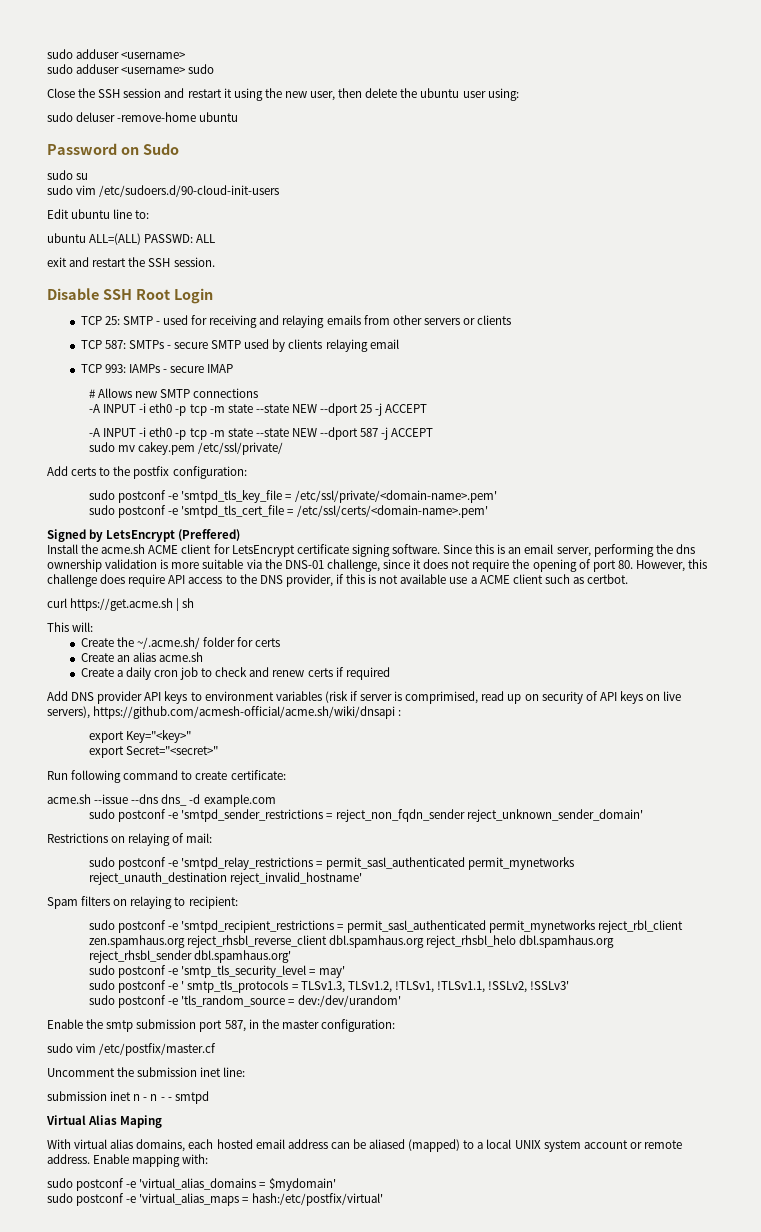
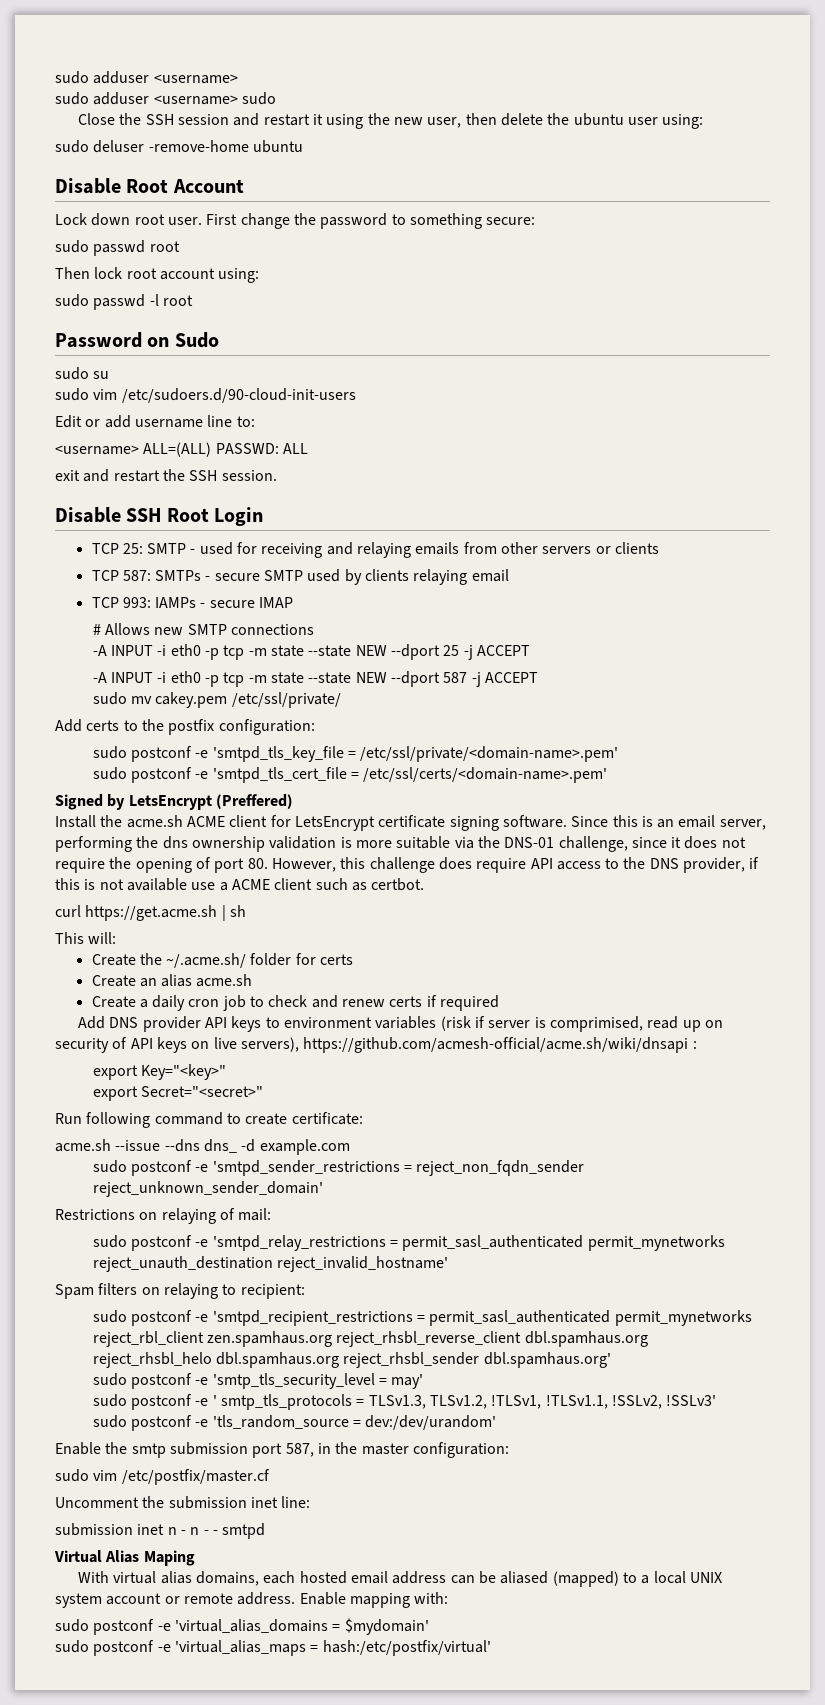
(239, 117) none -> [55,178,244,194] [55,213,536,229] [55,240,180,256] [55,267,260,283] [55,294,193,310] // Disable Root Account // Lock down root user. First change the password to something secure: // sudo passwd root // Then lock root account using: // sudo passwd -l root
[71,209,111,219] ubuntu -> [85,415,203,428] or add username
[47,233,86,243] ubuntu -> [55,445,139,455] <username>

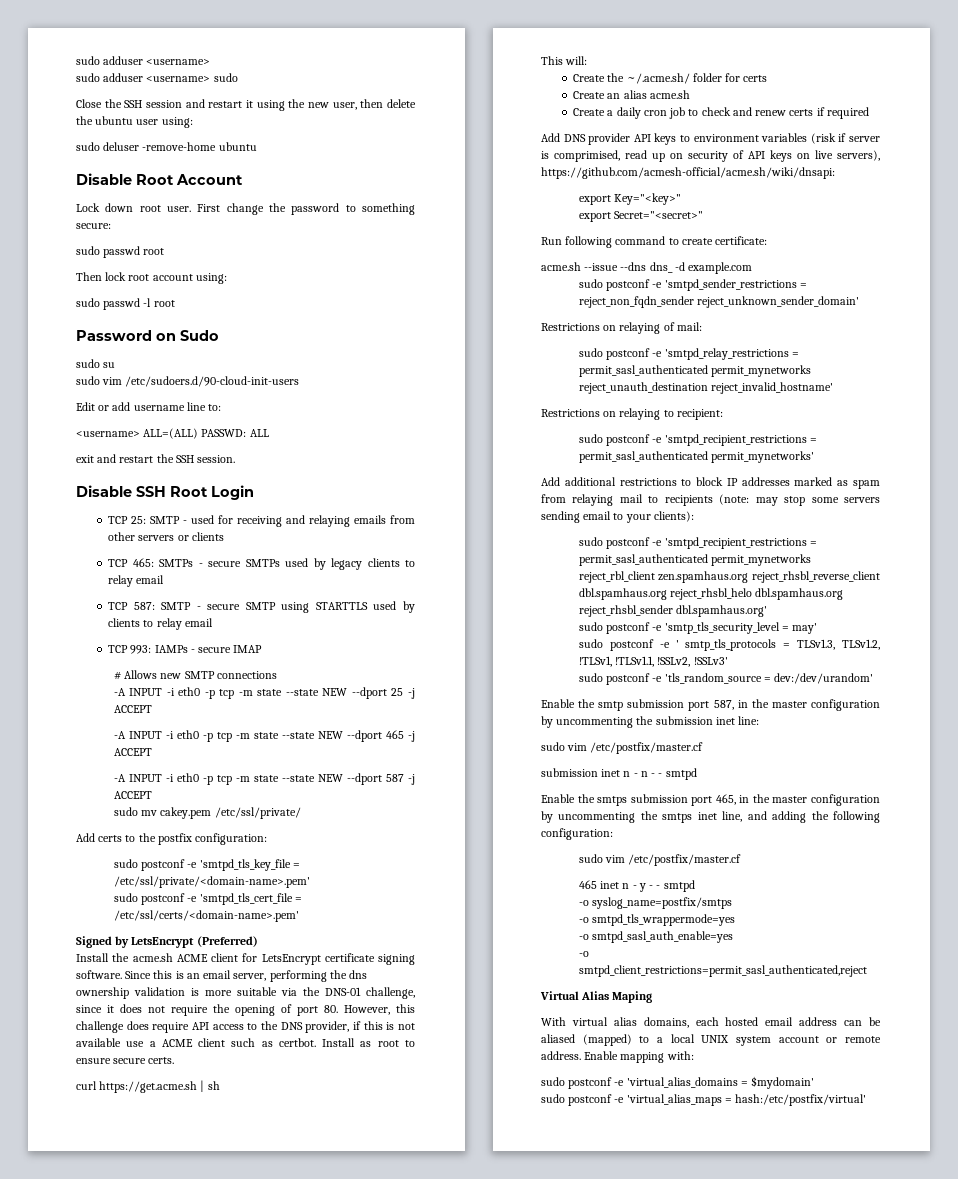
[122,570,151,581] 587: -> [132,558,154,567] 465:
[264,570,304,581] SMTP -> [245,558,415,570] [108,575,165,587] [108,602,368,613] SMTPs used by legacy clients to relay email // TCP 587: SMTP - secure SMTP using STARTTLS
[413,569,468,585] relaying -> [143,618,182,630] to relay
(531, 650) none -> [113,730,415,742] [113,748,152,756] // -A INPUT -i eth0 -p tcp -m state --state NEW --dport 465 -j ACCEPT
[215,794,293,809] (Preffered) -> [196,936,258,947] (Preferred)
(425, 884) none -> [322,1038,415,1047] [76,1057,175,1064] Install as root to ensure secure certs.
[303,1037,697,1053] https://github.com/acmesh-official/acme.sh/wiki/dnsapi : -> [541,167,835,179] https://github.com/acmesh-official/acme.sh/wiki/dnsapi:
[55,1283,138,1299] Spam filters -> [541,409,600,417] Restrictions
(305, 1291) none -> [578,434,817,446] [578,451,815,463] [541,477,880,489] [541,494,880,506] [541,511,694,523] // sudo postconf -e 'smtpd_recipient_restrictions = permit_sasl_authenticated permit_mynetworks' // Add additional restrictions to block IP addresses marked as spam from relaying mail to recipients (note: may stop some servers sending email to your clients):
[412,1442,509,1458] [55,1469,270,1485] [55,1496,311,1509] configuration: // sudo vim /etc/postfix/master.cf // Uncomment the submission inet line: -> [811,699,880,711] [541,716,760,728] [541,742,704,754] configuration by uncommenting the submission inet line: // sudo vim /etc/postfix/master.cf
(266, 1531) none -> [541,794,880,806] [541,811,880,823] [541,828,613,840] [578,854,742,866] [578,880,695,892] [578,897,733,909] [578,914,736,926] [578,931,734,943] [578,951,589,957] [578,965,867,977] // Enable the smtps submission port 465, in the master configuration by uncommenting the smtps inet line, and adding the following configuration: // sudo vim /etc/postfix/master.cf // 465 inet n - y - - smtpd // -o syslog_name=postfix/smtps // -o smtpd_tls_wrappermode=yes // -o smtpd_sasl_auth_enable=yes // -o smtpd_client_restrictions=permit_sasl_authenticated,reject

